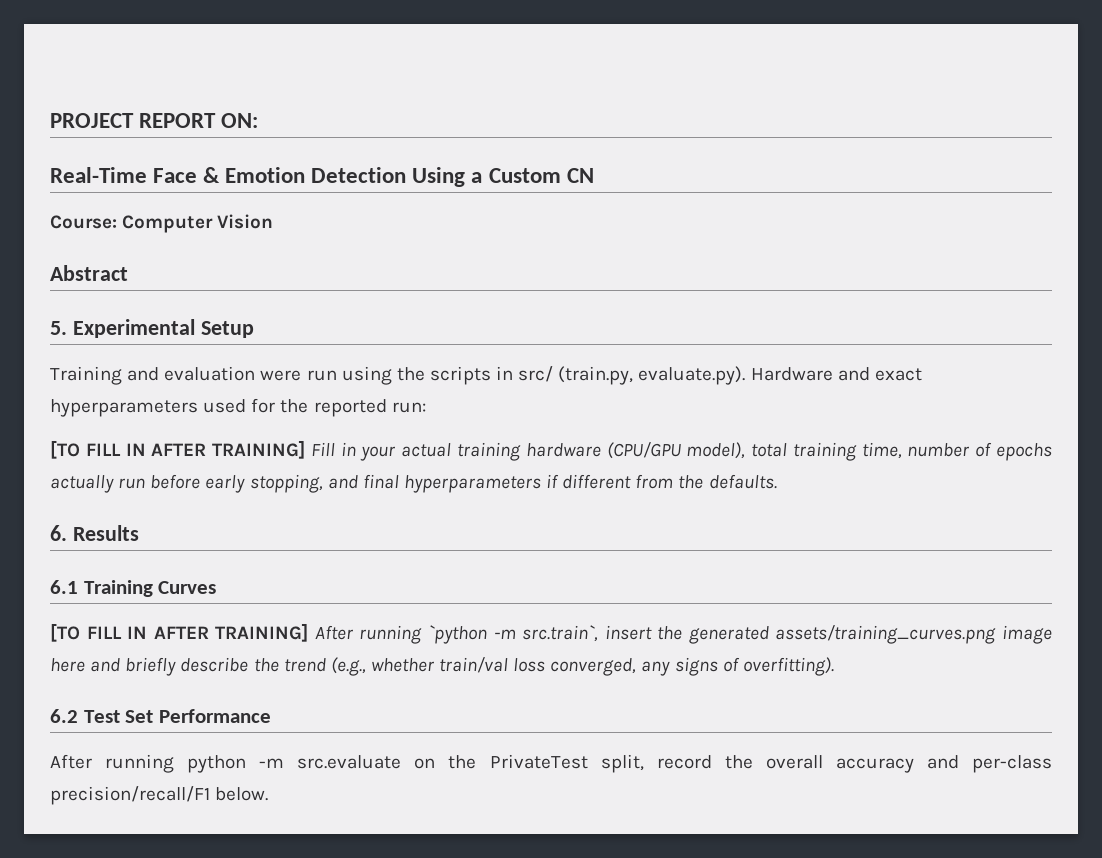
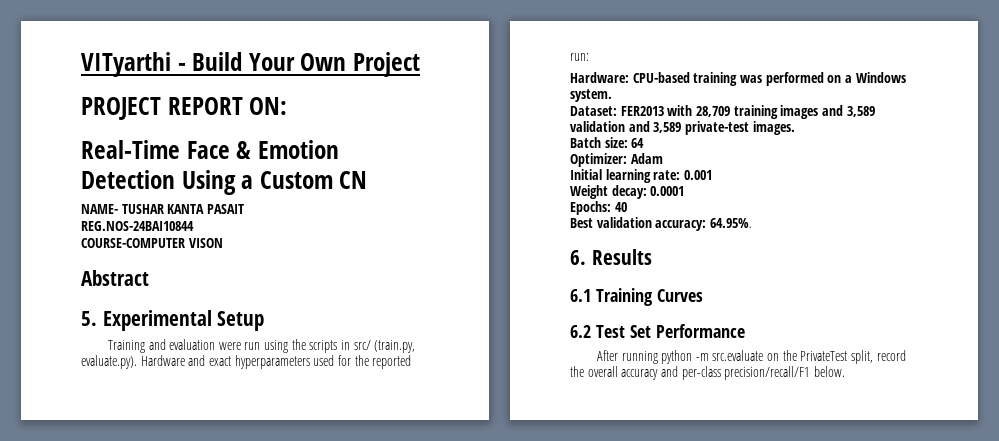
(50, 120) none -> [81,52,421,77] VITyarthi - Build Your Own Project //
[50,214,274,233] Course: Computer Vision -> [81,204,244,214] [81,221,194,231] [81,238,223,248] NAME- TUSHAR KANTA PASAIT // REG.NOS-24BAI10844 // COURSE-COMPUTER VISON
[50,440,1053,461] [50,474,777,493] [TO FILL IN AFTER TRAINING] Fill in your actual training hardware (CPU/GPU model), total training time, number of epochs actually run before early stopping, and final hyperparameters if different from the defaults. -> [570,72,906,86] [570,89,612,102] [570,105,875,119] [570,121,795,135] [570,137,645,148] [570,153,663,167] [570,169,712,183] [570,185,685,199] [570,201,627,215] [570,217,752,231] Hardware: CPU-based training was performed on a Windows system. // Dataset: FER2013 with 28,709 training images and 3,589 validation and 3,589 private-test images. // Batch size: 64 // Optimizer: Adam // Initial learning rate: 0.001 // Weight decay: 0.0001 // Epochs: 40 // Best validation accuracy: 64.95%.
[50,623,1052,644] [50,657,834,676] // [TO FILL IN AFTER TRAINING] After running `python -m src.train`, insert the generated assets/training_curves.png image here and briefly describe the trend (e.g., whether train/val loss converged, any signs of overfitting). -> (703, 295) none

